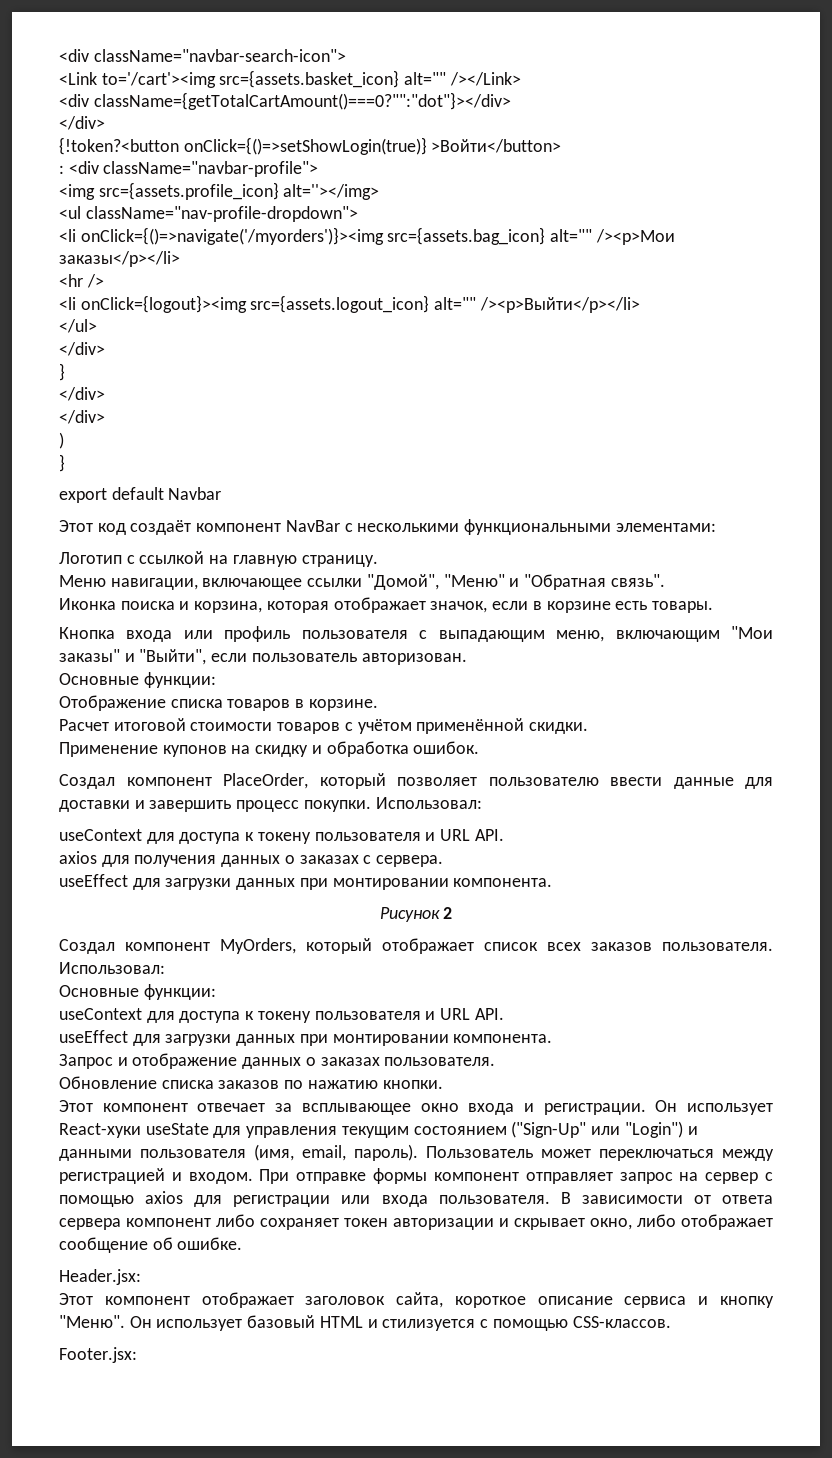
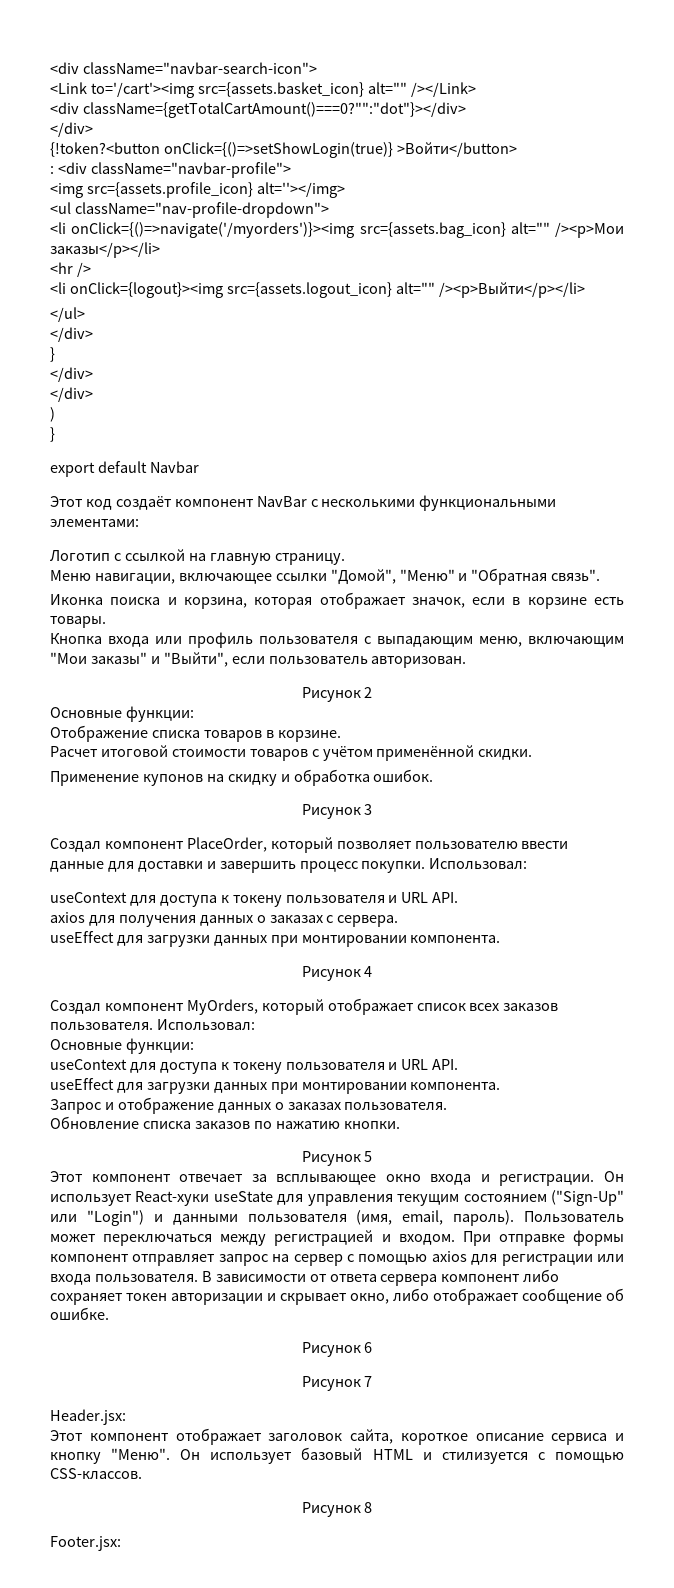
(467, 659) none -> [301,687,373,702] // Рисунок 2
(480, 747) none -> [301,804,373,819] // Рисунок 3
[443,907,453,919] 2 -> [364,966,373,977] 4
(443, 1084) none -> [301,1151,373,1166] // Рисунок 5
(243, 1243) none -> [301,1342,373,1357] [301,1376,373,1391] // Рисунок 6 // Рисунок 7
(671, 1322) none -> [301,1502,373,1517] // Рисунок 8

